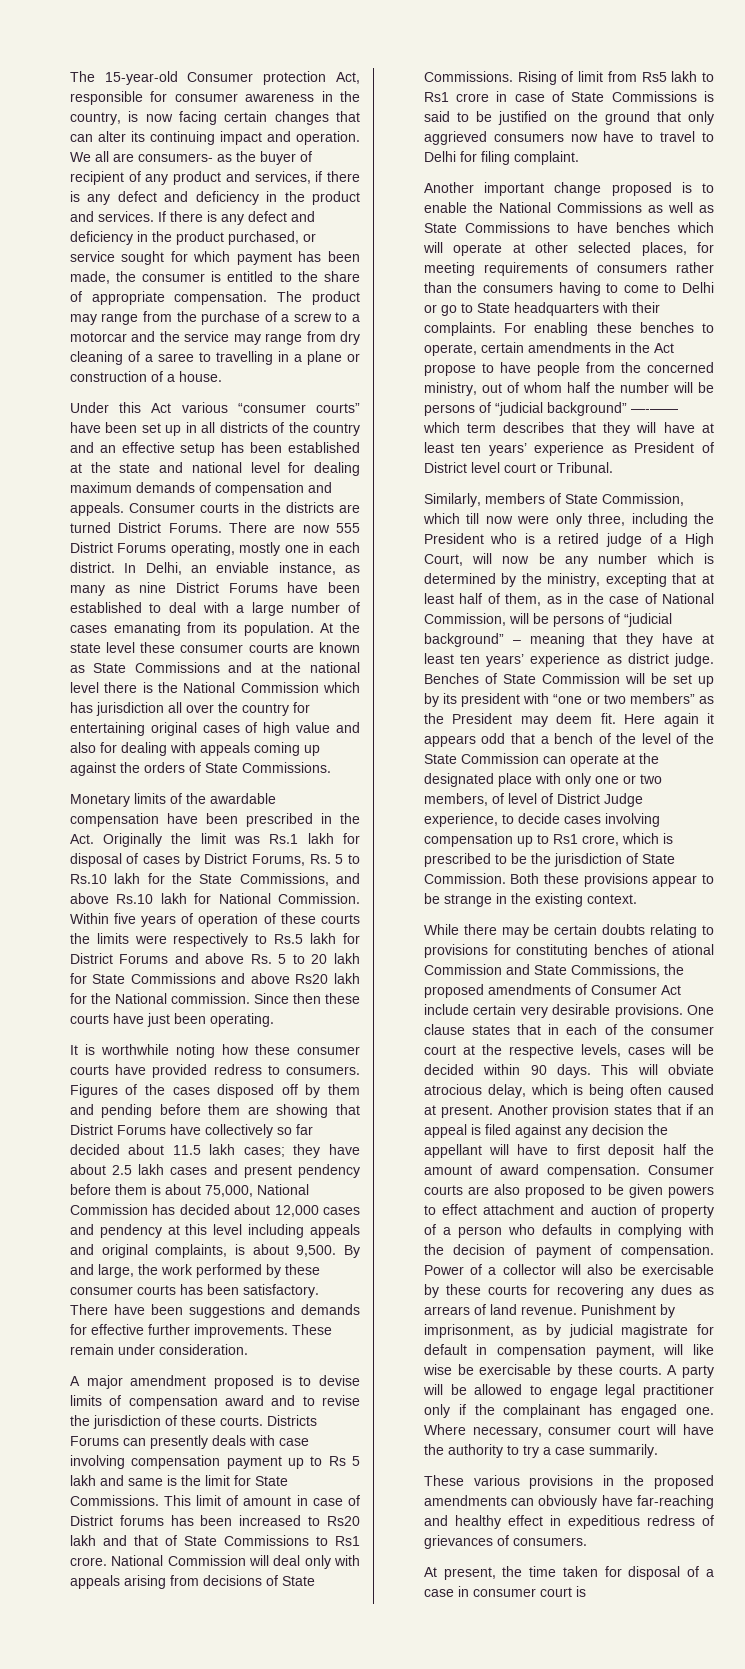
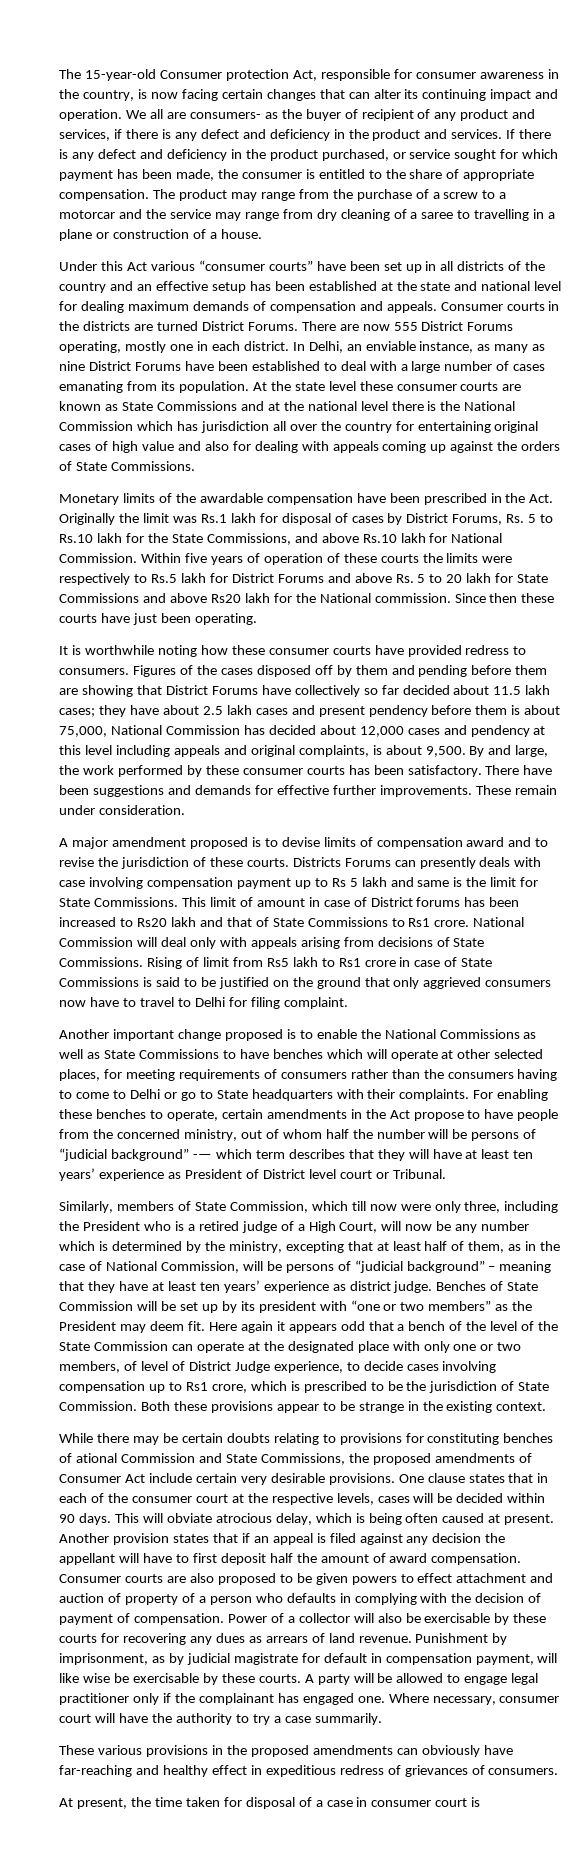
[630,409,678,413] —-—— -> [193,1154,213,1159] -—

